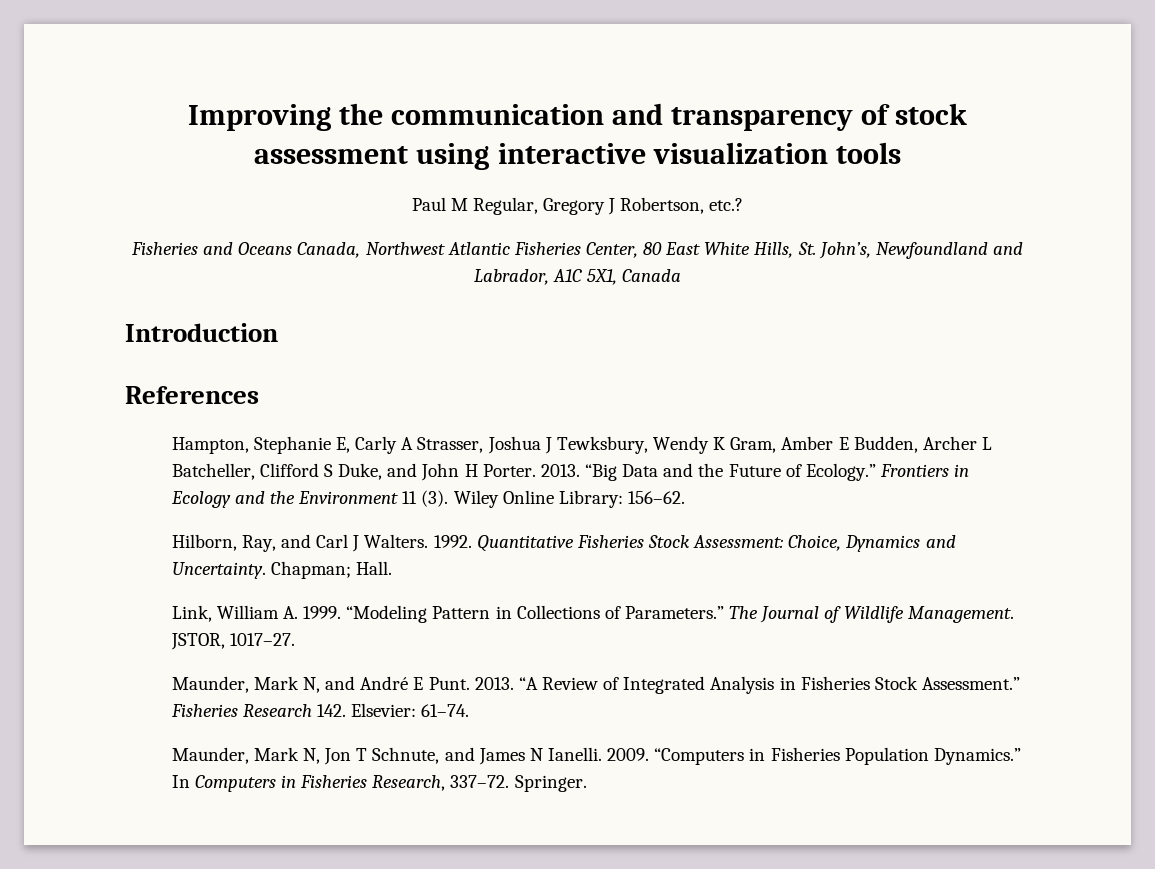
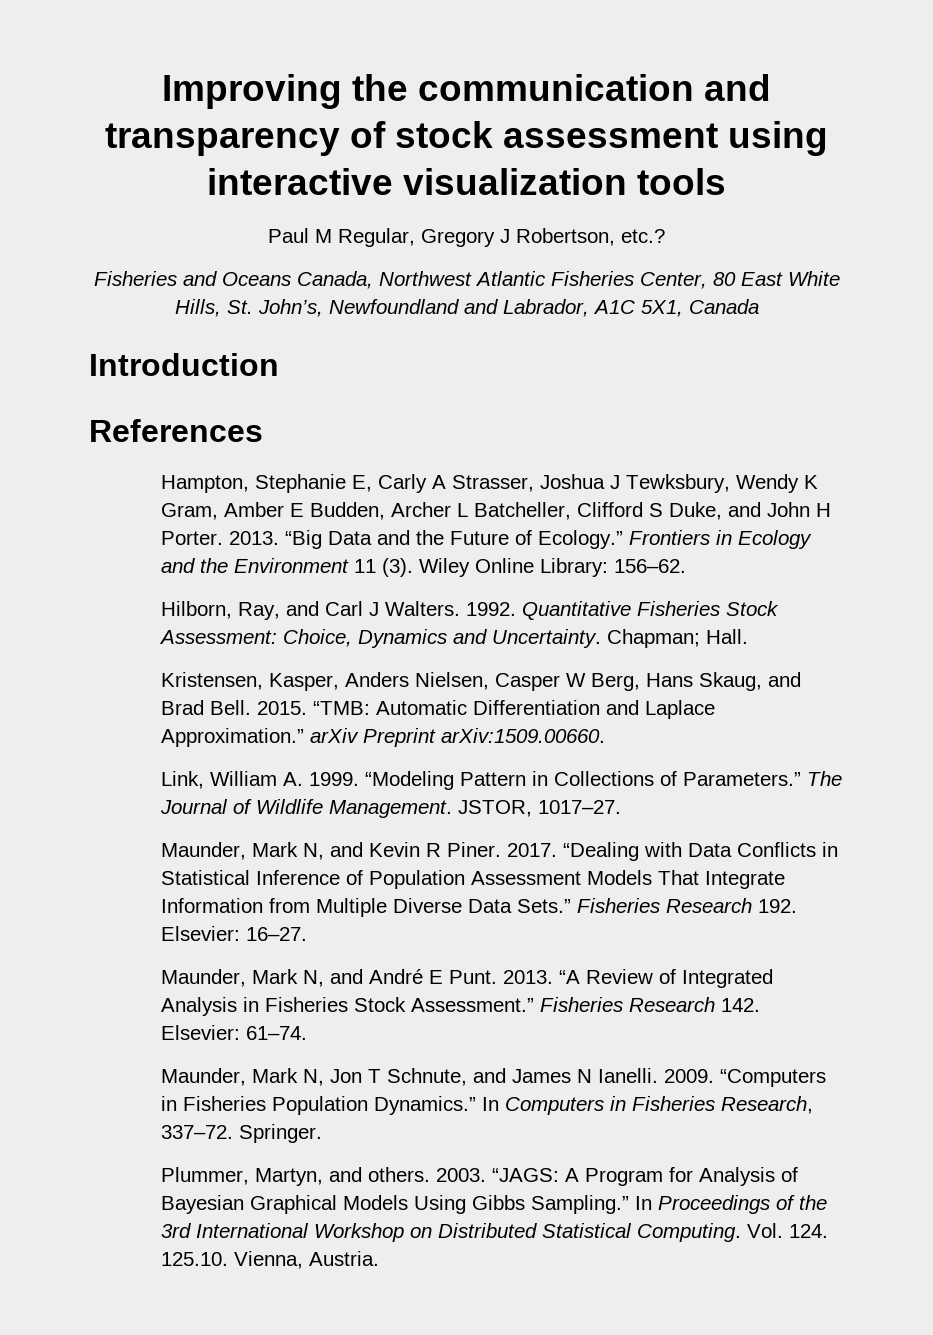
(393, 568) none -> [160,672,801,691] [160,700,715,719] [160,728,605,747] // Kristensen, Kasper, Anders Nielsen, Casper W Berg, Hans Skaug, and Brad Bell. 2015. “TMB: Automatic Differentiation and Laplace Approximation.” arXiv Preprint arXiv:1509.00660.
(295, 639) none -> [160,842,838,861] [160,870,785,889] [160,898,797,917] [160,926,307,941] // Maunder, Mark N, and Kevin R Piner. 2017. “Dealing with Data Conflicts in Statistical Inference of Population Assessment Models That Integrate Information from Multiple Diverse Data Sets.” Fisheries Research 192. Elsevier: 16–27.
(587, 783) none -> [160,1167,798,1186] [160,1195,827,1214] [160,1223,828,1242] [160,1251,379,1269] // Plummer, Martyn, and others. 2003. “JAGS: A Program for Analysis of Bayesian Graphical Models Using Gibbs Sampling.” In Proceedings of the 3rd International Workshop on Distributed Statistical Computing. Vol. 124. 125.10. Vienna, Austria.

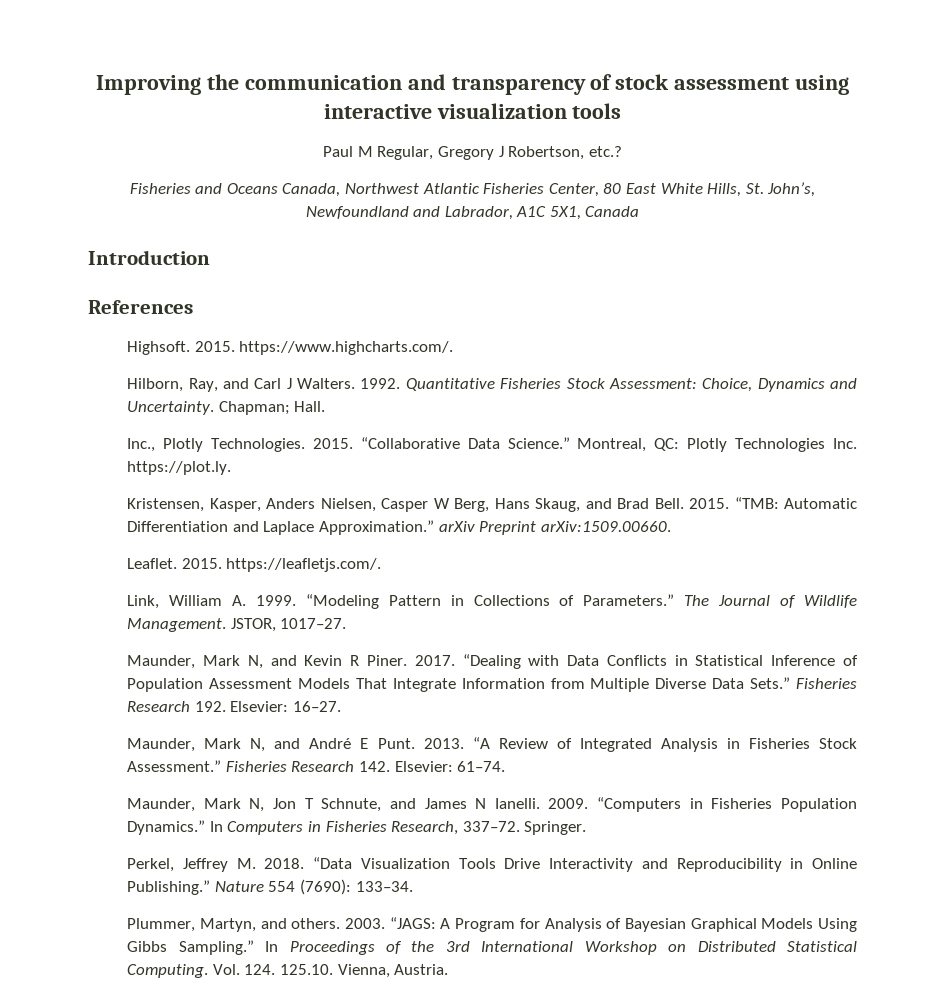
[160,474,818,493] [160,502,831,520] [160,530,812,549] [160,558,686,577] Hampton, Stephanie E, Carly A Strasser, Joshua J Tewksbury, Wendy K Gram, Amber E Budden, Archer L Batcheller, Clifford S Duke, and John H Porter. 2013. “Big Data and the Future of Ecology.” Frontiers in Ecology and the Environment 11 (3). Wiley Online Library: 156–62. -> [127,341,454,355] Highsoft. 2015. https://www.highcharts.com/.
(748, 636) none -> [127,437,857,452] [127,461,232,475] // Inc., Plotly Technologies. 2015. “Collaborative Data Science.” Montreal, QC: Plotly Technologies Inc. https://plot.ly.
(605, 735) none -> [127,558,382,572] // Leaflet. 2015. https://leafletjs.com/.
(322, 1133) none -> [127,857,857,872] [127,879,413,895] // Perkel, Jeffrey M. 2018. “Data Visualization Tools Drive Interactivity and Reproducibility in Online Publishing.” Nature 554 (7690): 133–34.

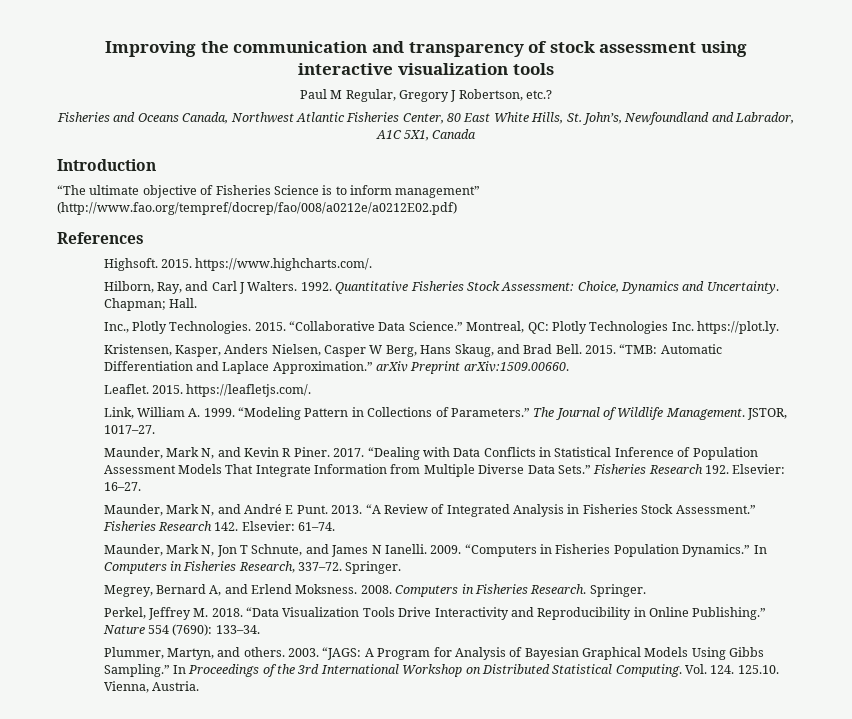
(210, 257) none -> [57,185,481,198] [57,202,457,215] // “The ultimate objective of Fisheries Science is to inform management” (http://www.fao.org/tempref/docrep/fao/008/a0212e/a0212E02.pdf)
(587, 828) none -> [103,584,646,597] // Megrey, Bernard A, and Erlend Moksness. 2008. Computers in Fisheries Research. Springer.

